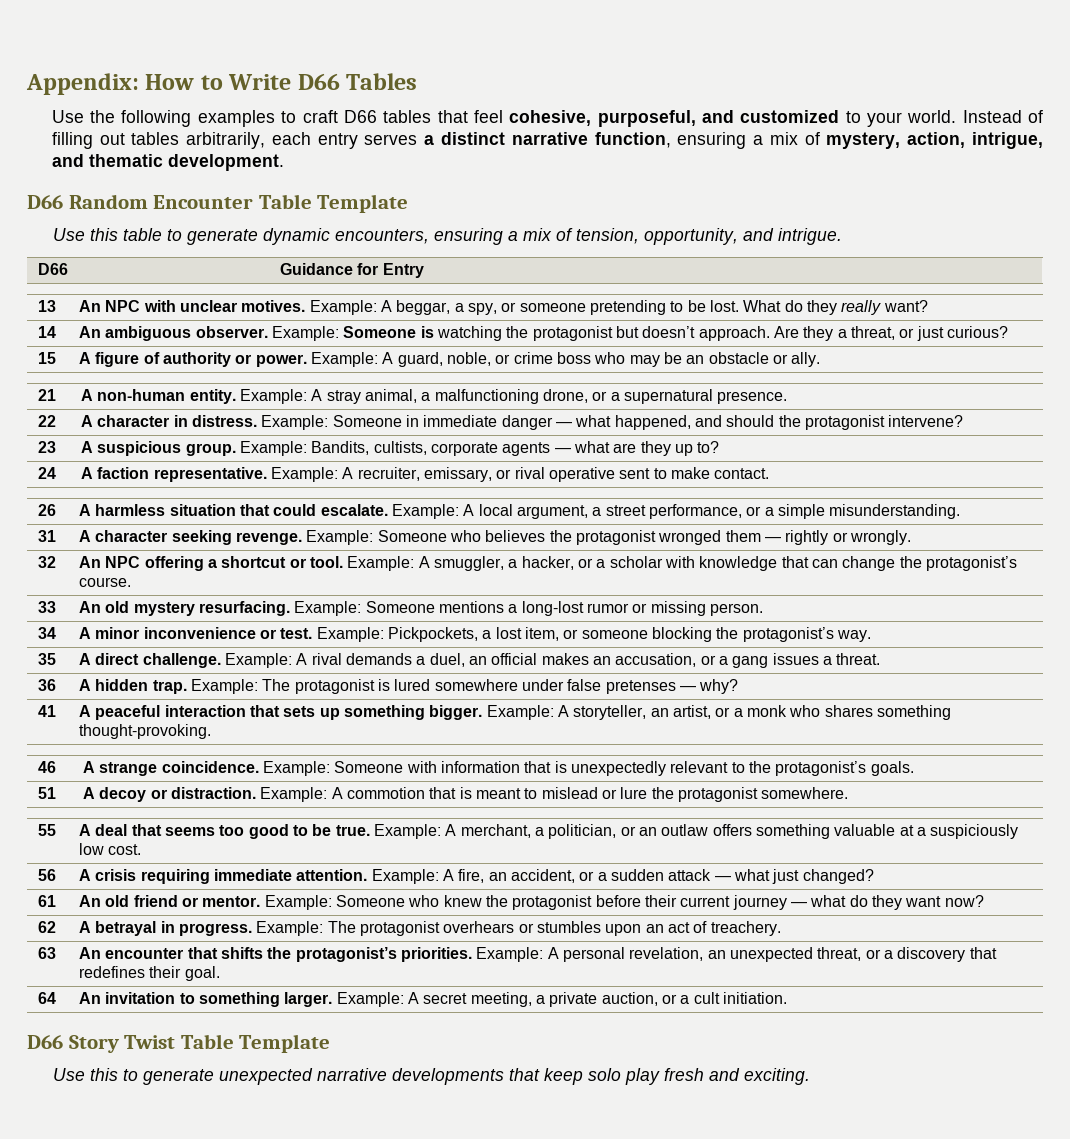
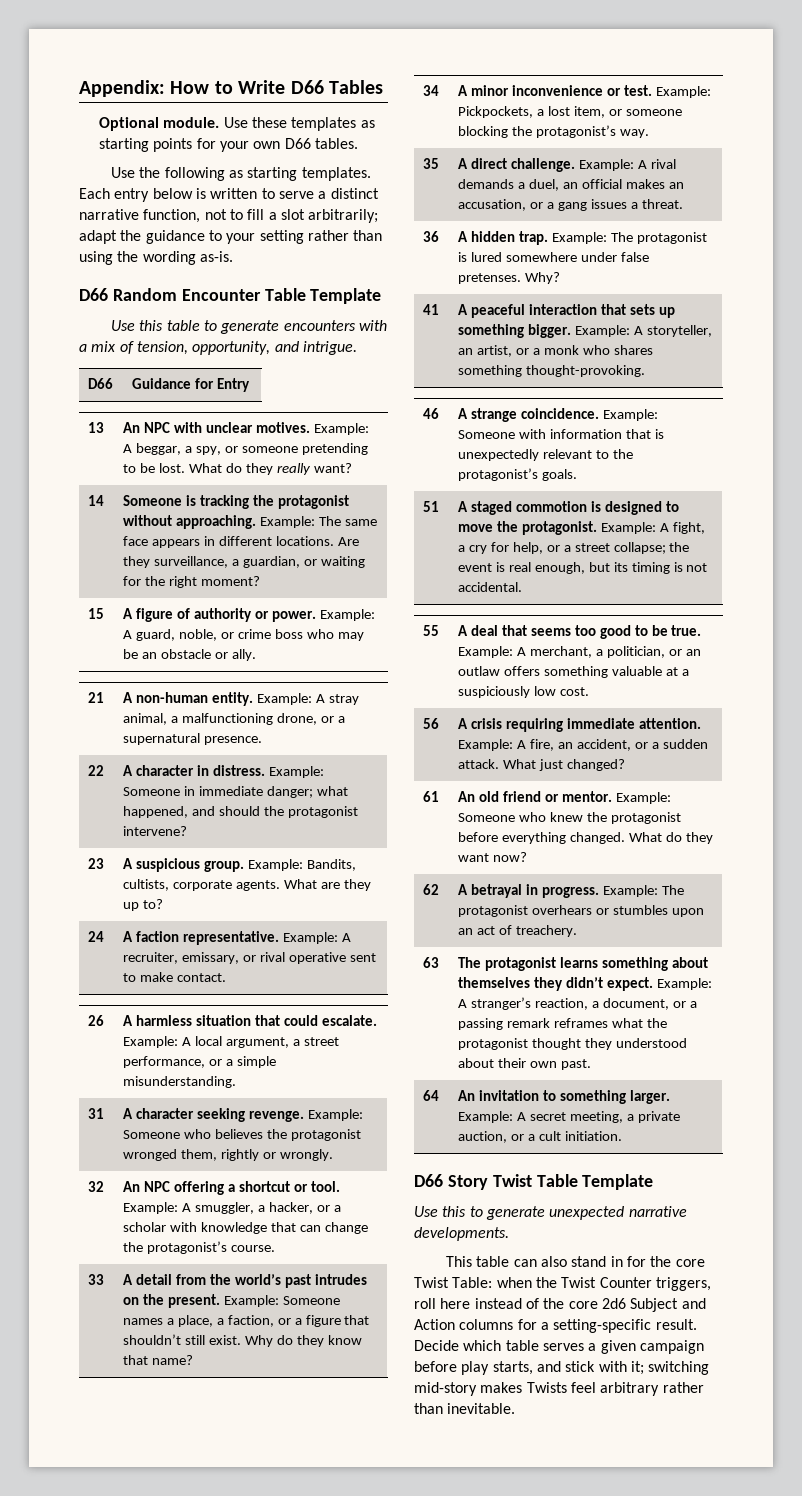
[51,110,1043,127] [51,132,1043,149] [51,154,284,171] Use the following examples to craft D66 tables that feel cohesive, purposeful, and customized to your world. Instead of filling out tables arbitrarily, each entry serves a distinct narrative function, ensuring a mix of mystery, action, intrigue, and thematic development. -> [99,117,375,131] [99,138,359,152] [111,167,371,181] [79,188,379,202] [79,209,379,223] [79,230,383,244] [79,251,233,265] Optional module. Use these templates as starting points for your own D66 tables. // Use the following as starting templates. Each entry below is written to serve a distinct narrative function, not to fill a slot arbitrarily; adapt the guidance to your setting rather than using the wording as-is.
[263,228,504,245] dynamic encounters, ensuring -> [283,320,387,331] encounters with
[79,326,340,341] An ambiguous observer. Example: -> (105, 500) none
[437,326,1008,341] watching the protagonist but doesn’t approach. Are they a threat, or just curious? -> [199,495,349,509] [123,515,377,529] [123,536,359,548] [123,556,365,568] [123,576,260,588] tracking the protagonist without approaching. Example: The same face appears in different locations. Are they surveillance, a guardian, or waiting for the right moment?
[501,415,573,430] danger — -> [266,786,313,798] danger;
[502,441,611,456] agents — what -> [235,879,317,891] agents. What
[725,530,782,542] them — -> [181,1149,218,1161] them,
[79,601,764,616] An old mystery resurfacing. Example: Someone mentions a long-lost rumor or missing person. -> [123,1274,367,1288] [123,1294,340,1308] [123,1315,370,1327] [123,1334,362,1347] [123,1355,194,1365] A detail from the world’s past intrudes on the present. Example: Someone names a place, a faction, or a figure that shouldn’t still exist. Why do they know that name?
[605,679,739,694] pretenses — why? -> [458,272,561,284] pretenses. Why?
[99,787,849,802] decoy or distraction. Example: A commotion that is meant to mislead or lure the protagonist somewhere. -> [471,501,679,515] [458,521,705,535] [458,542,690,554] [458,562,708,574] [458,582,523,592] staged commotion is designed to move the protagonist. Example: A fight, a cry for help, or a street collapse; the event is real enough, but its timing is not accidental.
[668,869,770,881] attack — what -> [458,759,537,769] attack. What
[645,895,847,910] their current journey — what -> [502,832,662,844] everything changed. What
[79,947,997,962] [79,966,220,981] An encounter that shifts the protagonist’s priorities. Example: A personal revelation, an unexpected threat, or a discovery that redefines their goal. -> [458,957,708,971] [458,977,712,991] [458,997,697,1010] [458,1018,667,1030] [458,1038,687,1050] [458,1058,591,1070] The protagonist learns something about themselves they didn’t expect. Example: A stranger’s reaction, a document, or a passing remark reframes what the protagonist thought they understood about their own past.
[392,1068,811,1085] developments that keep solo play fresh and exciting. -> [414,1227,509,1241] [446,1256,705,1267] [414,1277,711,1291] [414,1298,706,1312] [414,1319,697,1333] [414,1340,704,1354] [414,1361,710,1375] [414,1382,704,1396] [414,1403,516,1414] developments. // This table can also stand in for the core Twist Table: when the Twist Counter triggers, roll here instead of the core 2d6 Subject and Action columns for a setting-specific result. Decide which table serves a given campaign before play starts, and stick with it; switching mid-story makes Twists feel arbitrary rather than inevitable.

